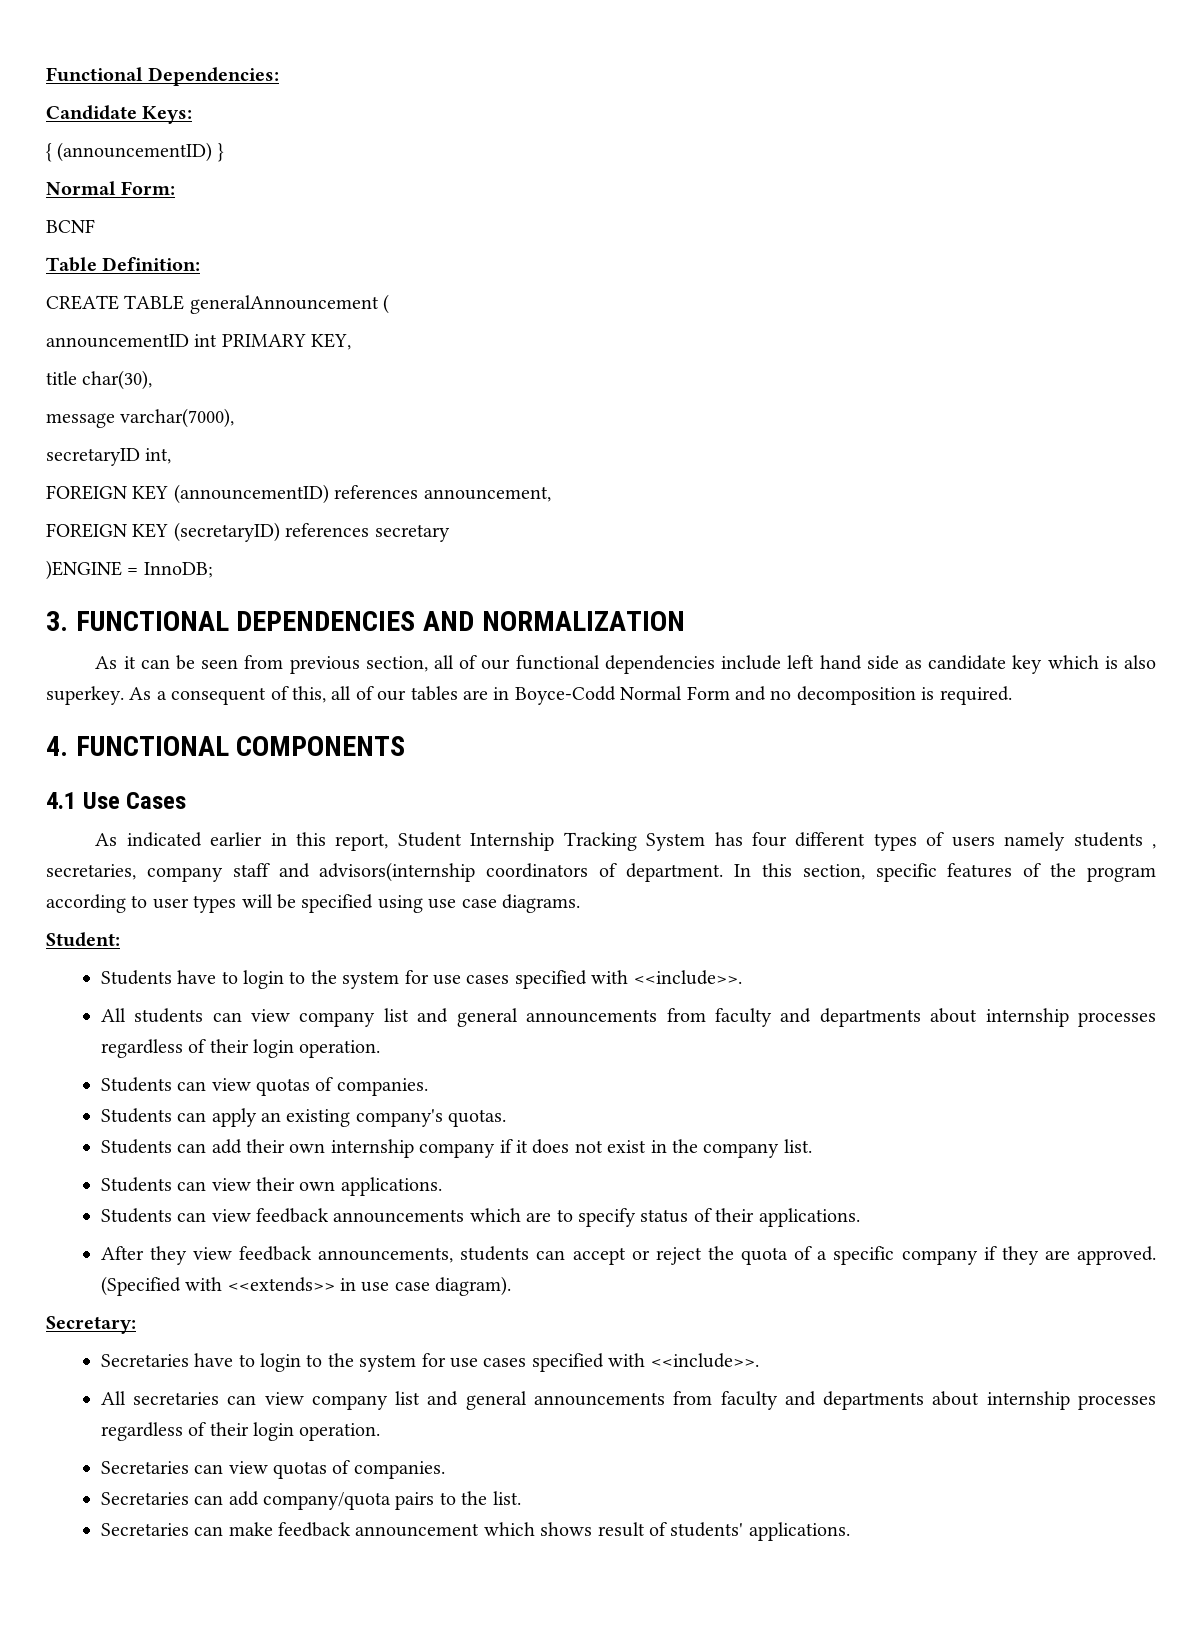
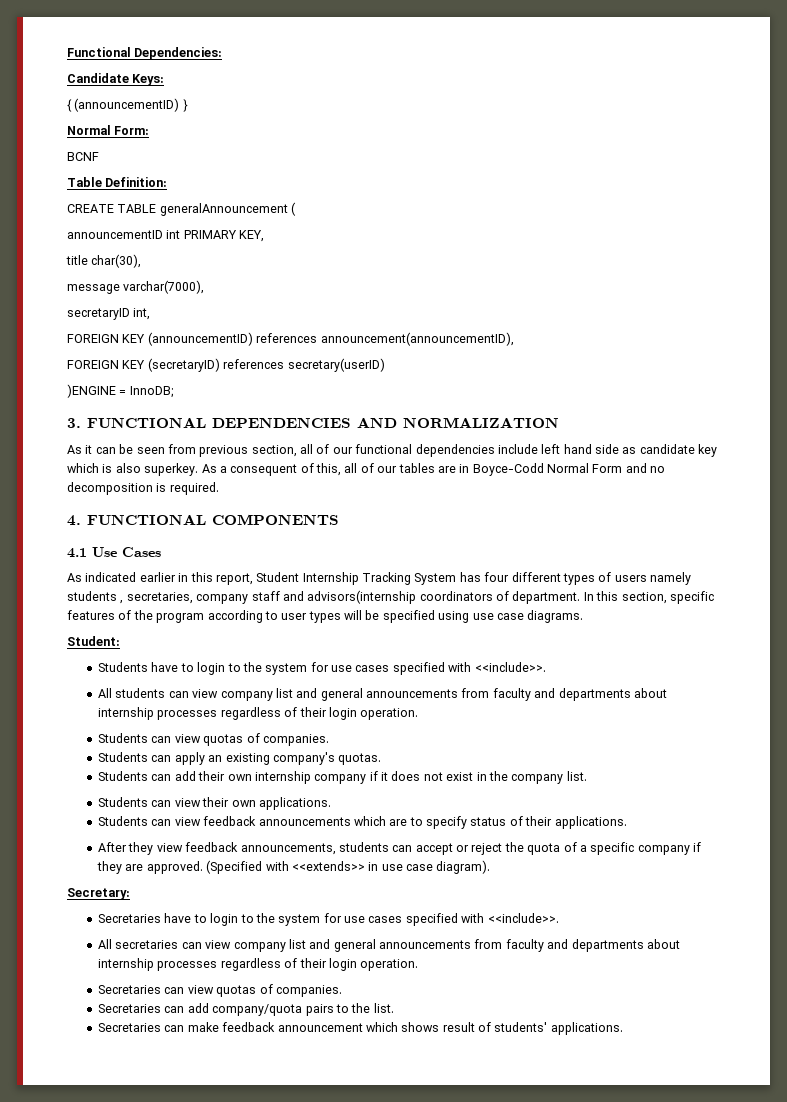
[423,486,551,502] announcement, -> [320,332,514,346] announcement(announcementID),
[374,524,450,542] secretary -> [287,358,385,372] secretary(userID)

